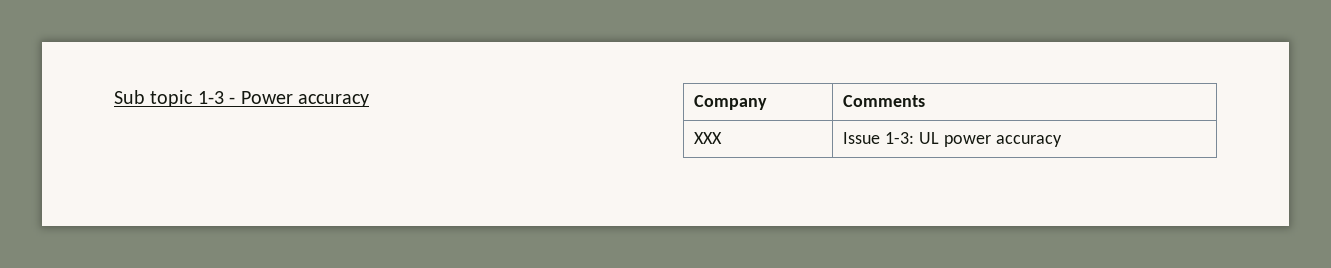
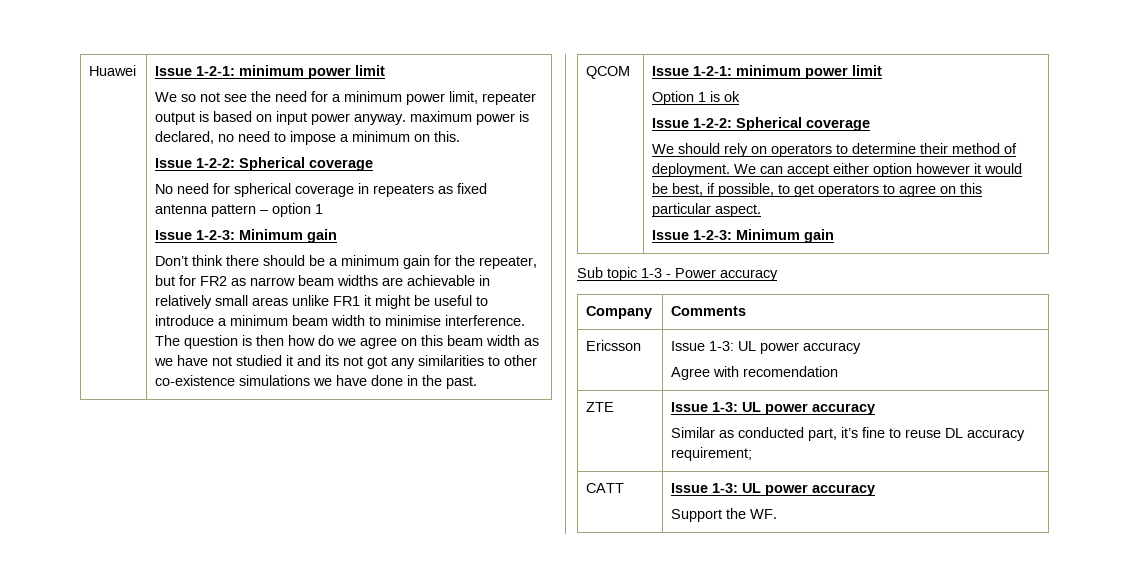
(114, 97) none -> [89,65,137,76] [155,65,386,79] [155,91,537,105] [155,111,530,125] [155,131,461,145] [155,157,374,171] [155,183,488,197] [155,203,324,217] [155,229,338,243] [155,255,538,269] [155,275,491,286] [155,295,489,309] [155,315,526,326] [155,335,540,349] [154,355,538,369] [155,375,478,389] [586,66,631,79] [652,65,883,79] [652,91,741,105] [652,117,871,131] [652,143,1018,157] [652,163,1023,177] [652,183,983,197] [652,203,762,217] [652,229,835,243] Huawei | Issue 1-2-1: minimum power limit // We so not see the need for a minimum power limit, repeater output is based on input power anyway. maximum power is declared, no need to impose a minimum on this. // Issue 1-2-2: Spherical coverage // No need for spherical coverage in repeaters as fixed antenna pattern – option 1 // Issue 1-2-3: Minimum gain // Don’t think there should be a minimum gain for the repeater, but for FR2 as narrow beam widths are achievable in relatively small areas unlike FR1 it might be useful to introduce a minimum beam width to minimise interference. The question is then how do we agree on this beam width as we have not studied it and its not got any similarities to other co-existence simulations we have done in the past. // QCOM | Issue 1-2-1: minimum power limit // Option 1 is ok // Issue 1-2-2: Spherical coverage // We should rely on operators to determine their method of deployment. We can accept either option however it would be best, if possible, to get operators to agree on this particular aspect. // Issue 1-2-3: Minimum gain //
[694,132,723,144] [843,132,1062,147] XXX | Issue 1-3: UL power accuracy -> [586,340,642,351] [671,341,862,354] [671,366,839,380] [586,402,615,412] [671,402,876,415] [671,427,1026,441] [671,447,753,461] [586,483,625,493] [671,483,876,496] [671,508,778,522] Ericsson | Issue 1-3: UL power accuracy // Agree with recomendation // ZTE | Issue 1-3: UL power accuracy // Similar as conducted part, it’s fine to reuse DL accuracy requirement; // CATT | Issue 1-3: UL power accuracy // Support the WF.

